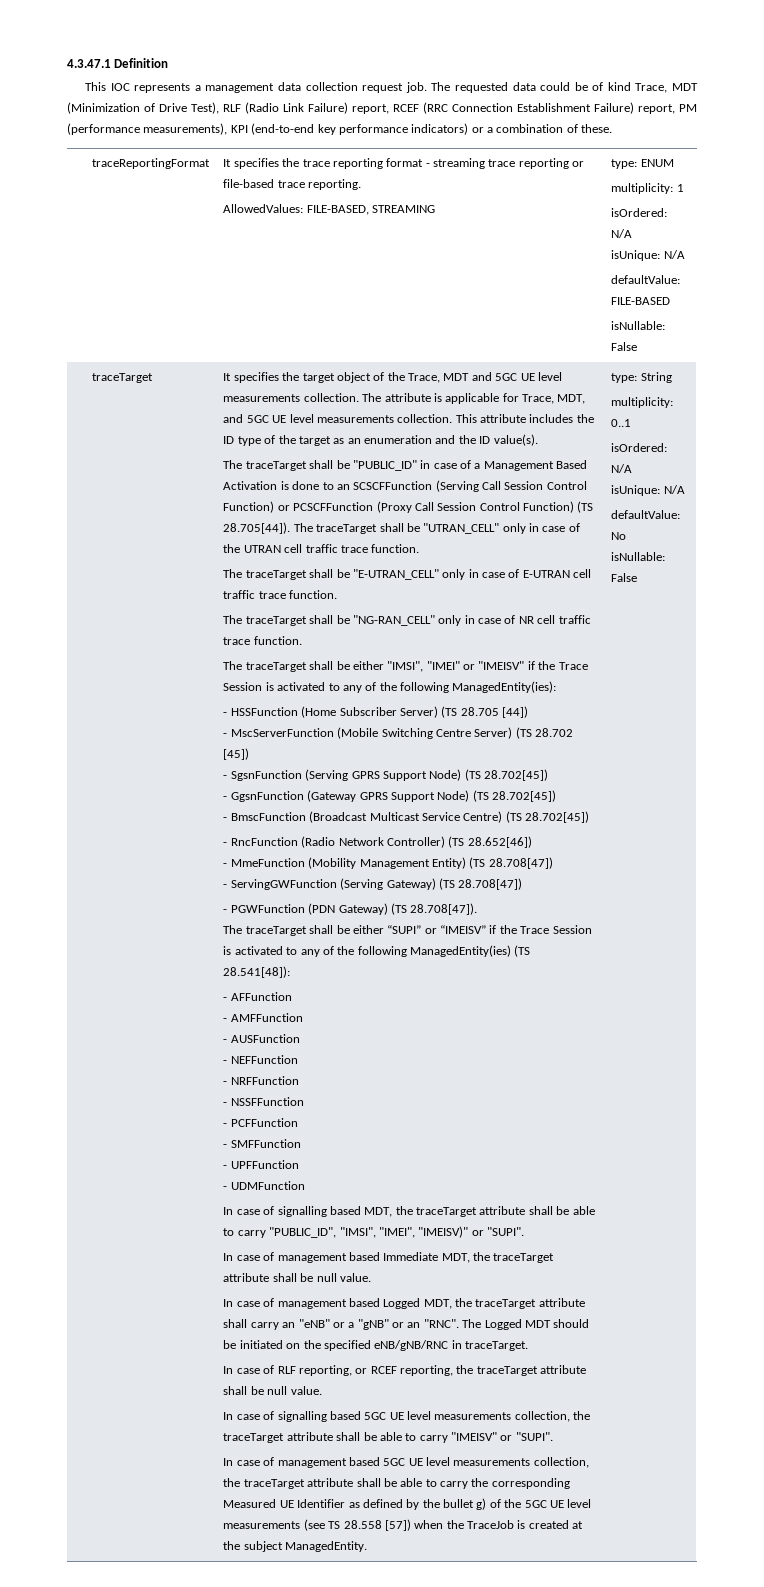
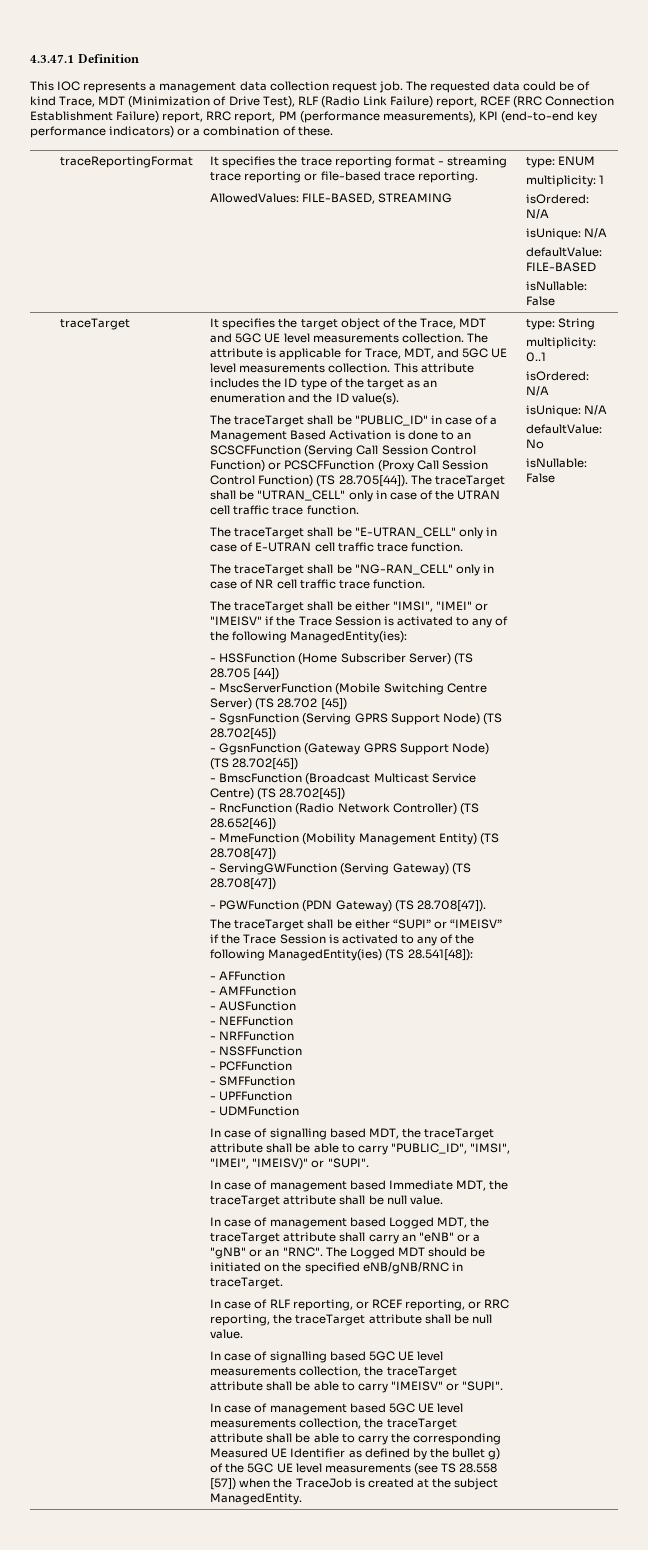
(675, 109) none -> [206,111,276,123] RRC report,
(454, 1370) none -> [468,1299,510,1309] [210,1314,271,1326] or RRC reporting,

